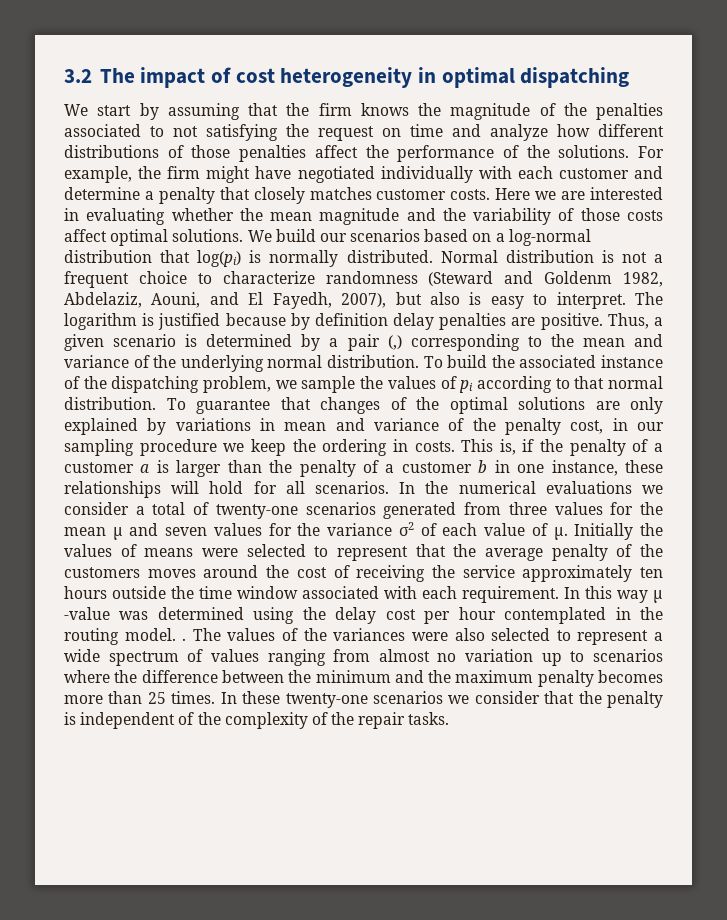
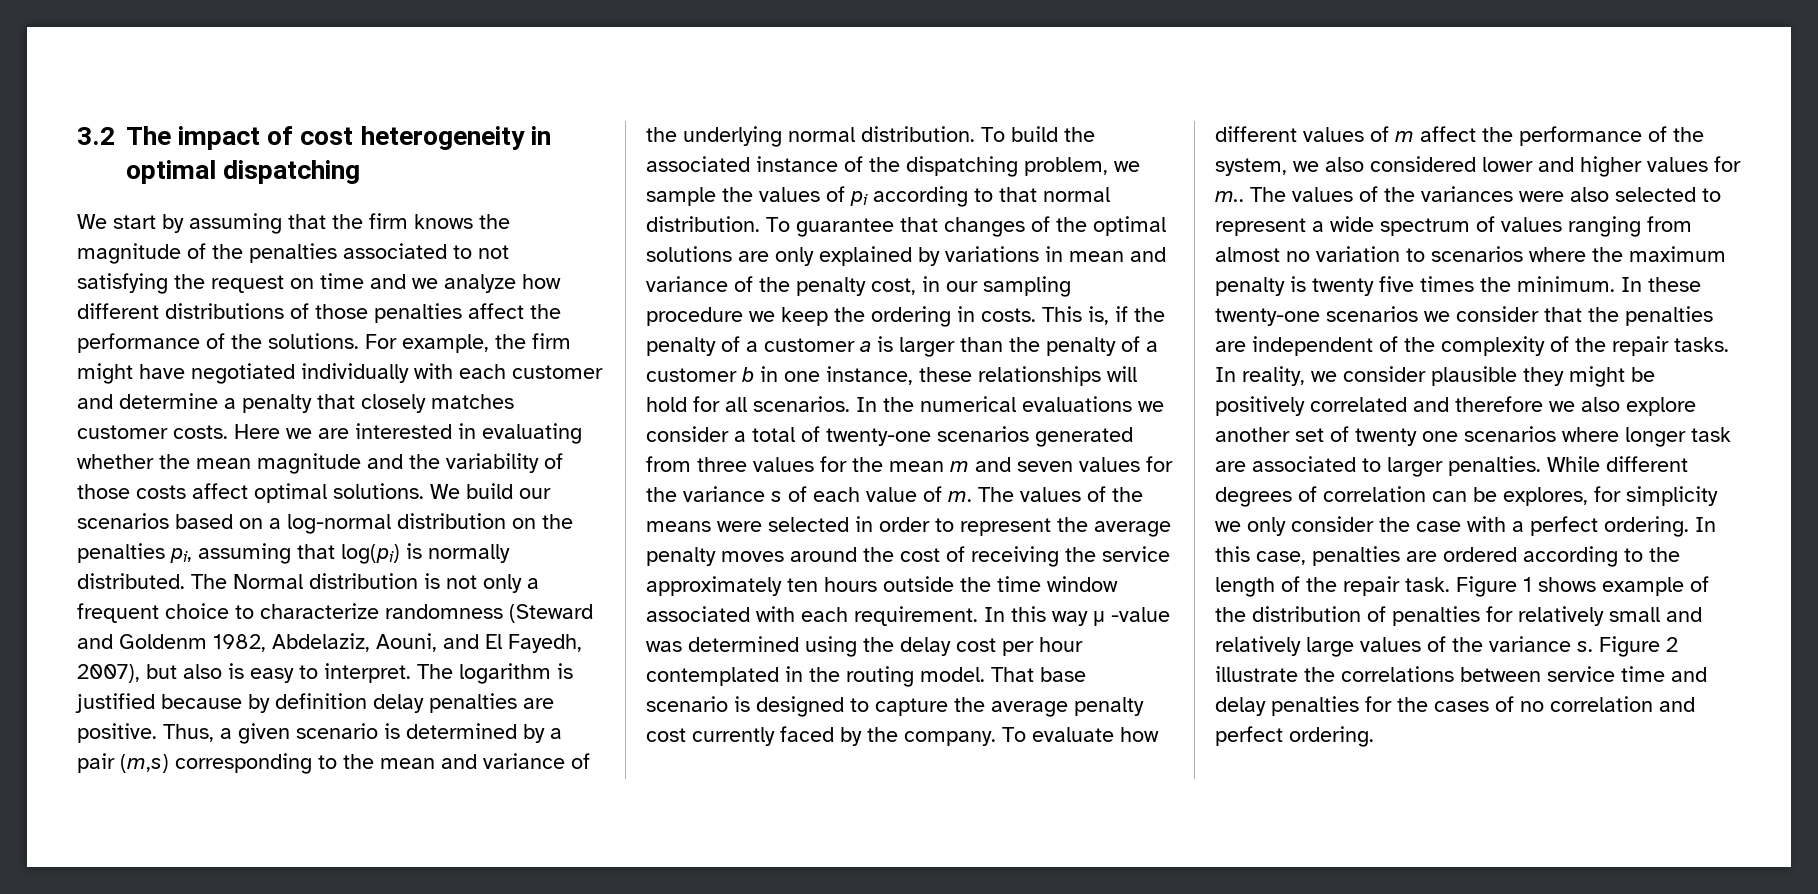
(481, 130) none -> [412,278,438,289] we
(152, 256) none -> [512,514,573,529] [77,543,291,564] on the penalties pi, assuming
(433, 256) none -> [191,574,227,589] The
(647, 257) none -> [483,574,522,593] only
[387,335,402,350] (,) -> [120,754,169,773] (m,s)
[112,527,123,540] μ -> [950,461,969,472] m
[398,522,414,536] σ2 -> [771,491,782,502] s
[553,523,664,540] [64,544,137,557] μ. Initially the values of -> [948,486,1143,502] m. The values of the
[314,544,663,561] [64,567,140,578] to represent that the average penalty of the customers -> [855,516,1171,537] [646,547,716,566] in order to represent the average penalty
[182,638,187,641] . -> [991,667,1086,682] [646,696,1144,717] [646,726,1159,746] [1215,126,1704,146] [1215,156,1741,177] [1215,191,1244,202] That base scenario is designed to capture the average penalty cost currently faced by the company. To evaluate how different values of m affect the performance of the system, we also considered lower and higher values for m..
[541,653,562,666] up -> (1400, 254) none
[141,670,663,687] [64,691,216,704] difference between the minimum and the maximum penalty becomes more than 25 times. -> [1629,246,1726,262] [1215,276,1615,296] maximum penalty is twenty five times the minimum.
[607,691,663,708] [64,712,76,725] penalty is -> [1625,306,1713,326] [1215,341,1246,352] penalties are
(450, 718) none -> [1215,366,1655,387] [1215,396,1696,416] [1215,426,1731,447] [1215,456,1688,477] [1215,486,1718,507] [1215,516,1716,537] [1215,546,1680,567] [1215,576,1709,597] [1215,606,1702,626] [1215,636,1678,657] [1215,666,1707,682] [1215,696,1695,716] [1215,726,1374,747] In reality, we consider plausible they might be positively correlated and therefore we also explore another set of twenty one scenarios where longer task are associated to larger penalties. While different degrees of correlation can be explores, for simplicity we only consider the case with a perfect ordering. In this case, penalties are ordered according to the length of the repair task. Figure 1 shows example of the distribution of penalties for relatively small and relatively large values of the variance s. Figure 2 illustrate the correlations between service time and delay penalties for the cases of no correlation and perfect ordering.

